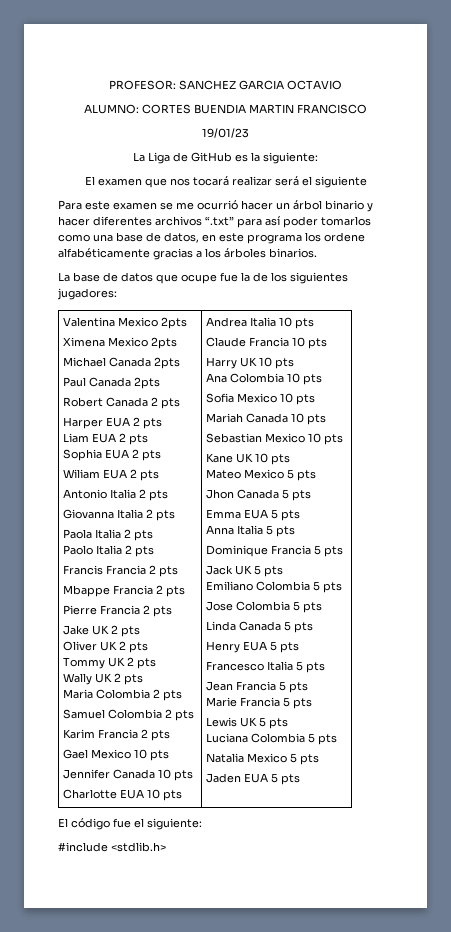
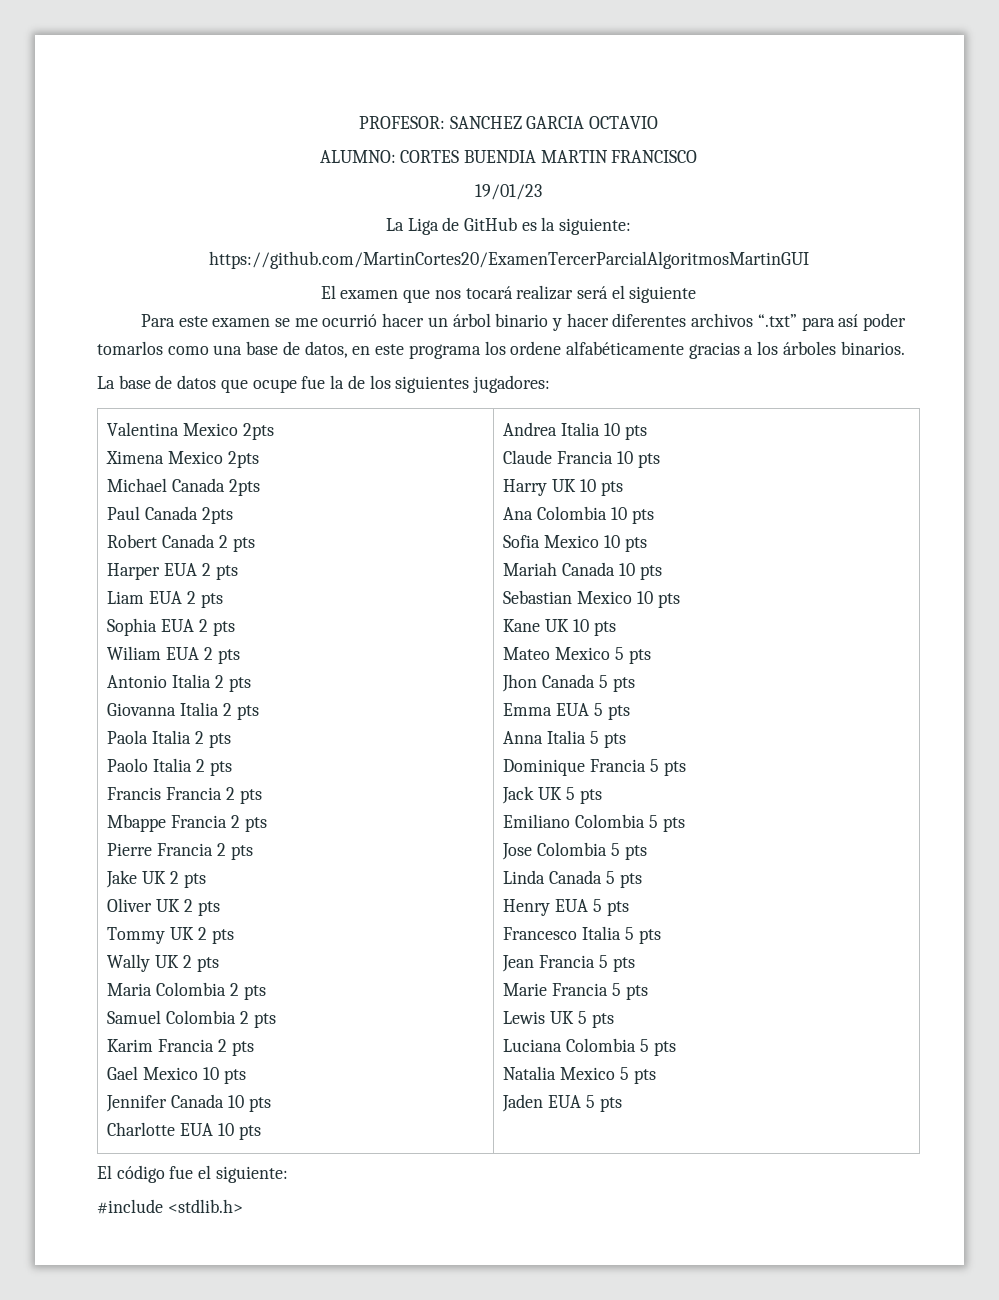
(318, 158) none -> [208,251,809,269] // https://github.com/MartinCortes20/ExamenTercerParcialAlgoritmosMartinGUI

